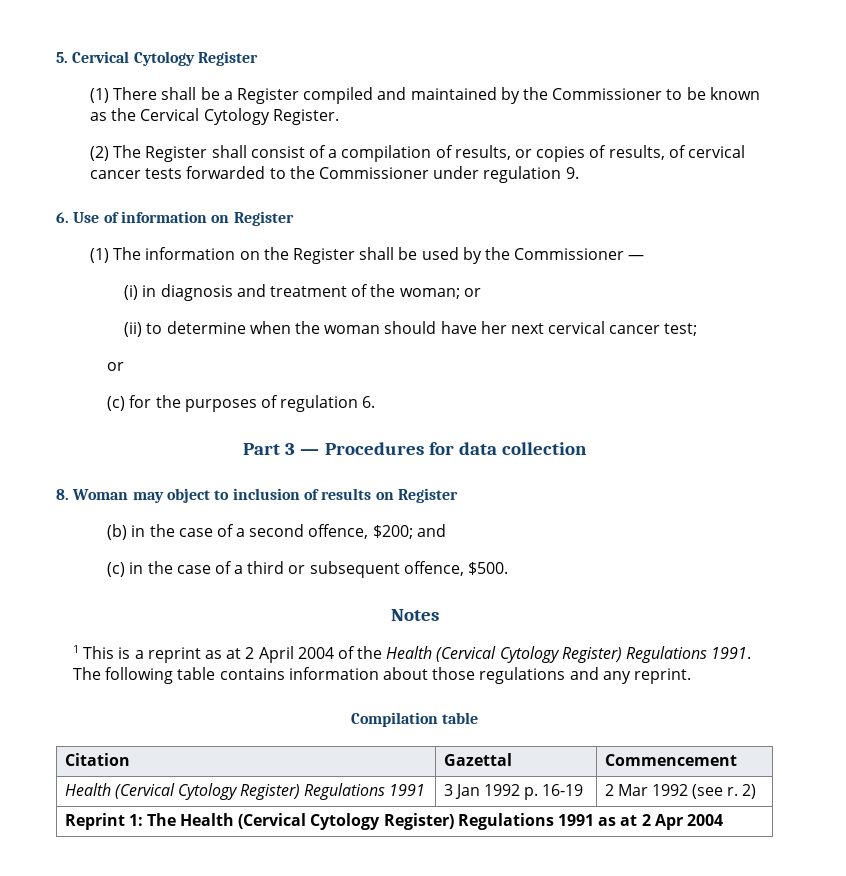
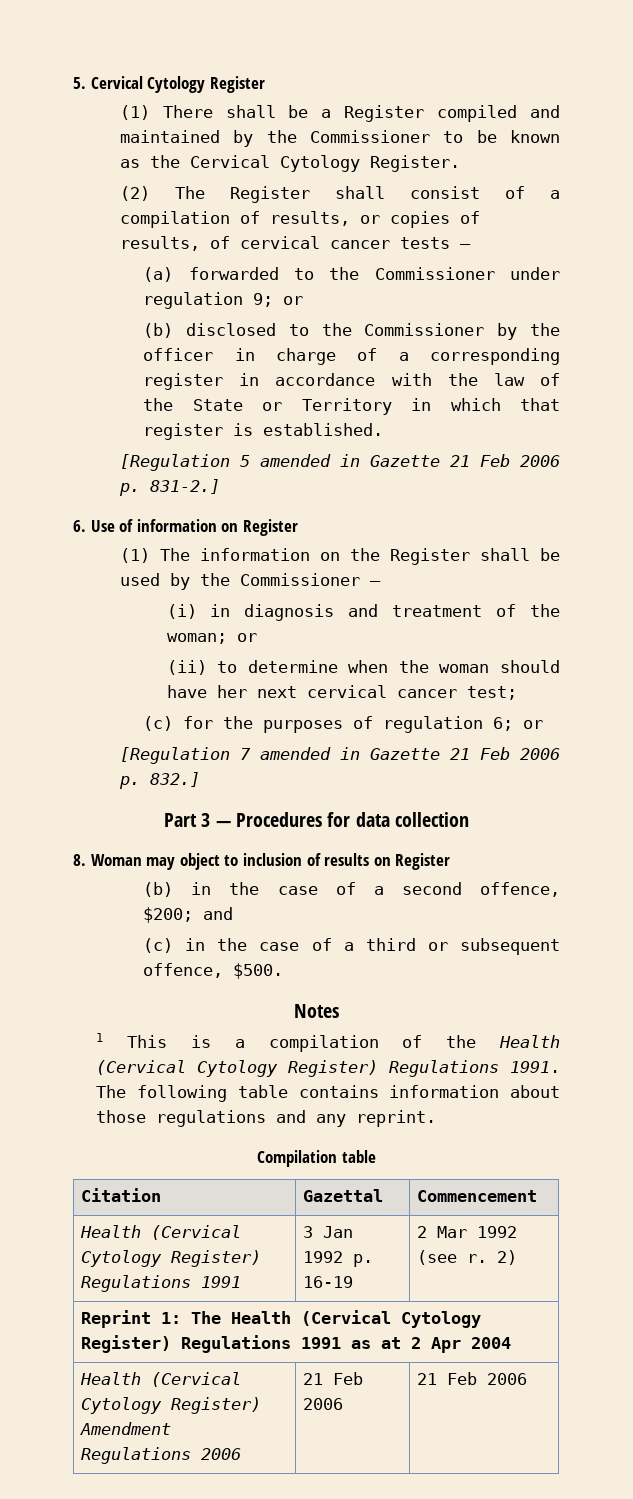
(183, 173) none -> [459,244,471,249] [143,267,174,282] — // (a)
[565,167,579,179] 9. -> [253,293,304,307] [143,323,561,340] [143,348,560,365] [143,373,560,390] [143,398,560,415] [143,423,384,440] [119,454,560,471] [118,479,220,496] 9; or // (b) disclosed to the Commissioner by the officer in charge of a corresponding register in accordance with the law of the State or Territory in which that register is established. // [Regulation 5 amended in Gazette 21 Feb 2006 p. 831-2.]
[107,362,125,371] // or -> (517, 693) none
[362,396,376,408] 6. -> [493,717,544,731] [119,747,560,764] [118,772,200,789] 6; or // [Regulation 7 amended in Gazette 21 Feb 2006 p. 832.]
[147,646,334,663] reprint as at 2 April 2004 -> [268,1035,379,1052] compilation
(723, 820) none -> [80,1372,242,1387] [81,1397,262,1414] [80,1422,172,1435] [81,1447,242,1464] [303,1372,364,1385] [303,1398,344,1410] [417,1372,528,1385] // Health (Cervical Cytology Register) Amendment Regulations 2006 | 21 Feb 2006 | 21 Feb 2006

